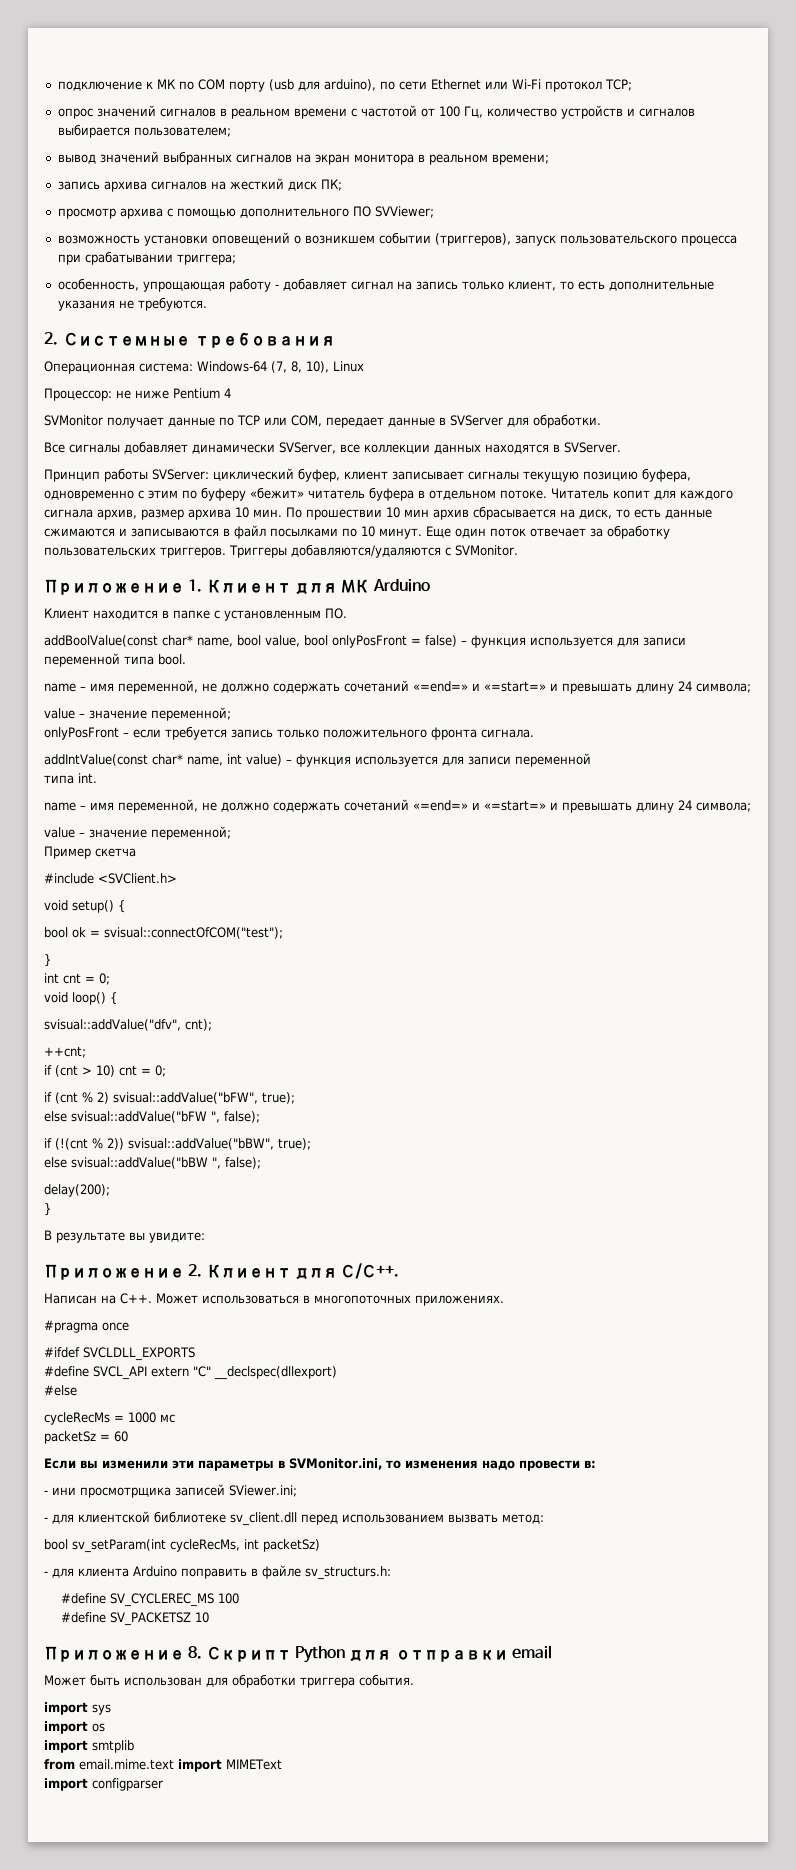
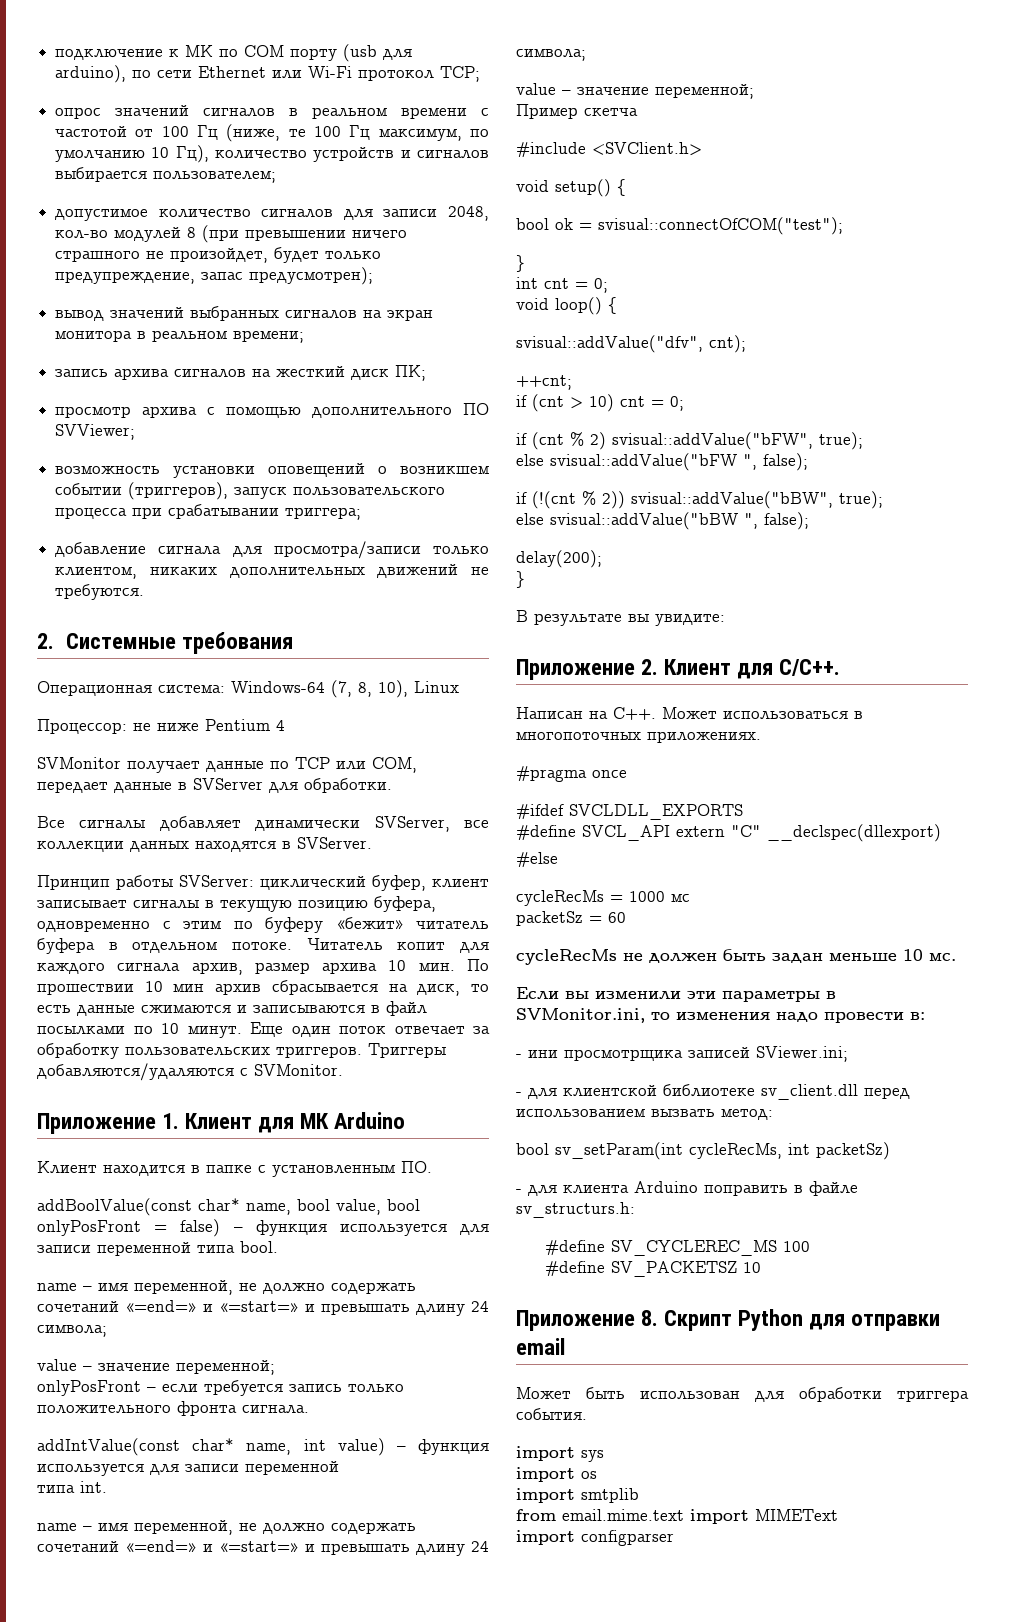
[463,106,483,118] Гц, -> [197,124,489,142] [55,145,209,163] Гц (ниже, те 100 Гц максимум, по умолчанию 10 Гц),
(231, 132) none -> [55,206,489,221] [55,225,408,243] [55,247,382,263] [55,267,374,285] // допустимое количество сигналов для записи 2048, кол-во модулей 8 (при превышении ничего страшного не произойдет, будет только предупреждение, запас предусмотрен);
[57,278,714,292] [57,300,115,311] особенность, упрощающая работу - добавляет сигнал на запись только клиент, то есть дополнительные указания -> [55,541,489,559] [55,564,459,579] добавление сигнала для просмотра/записи только клиентом, никаких дополнительных движений
(519, 475) none -> [205,900,214,908] в
(128, 1436) none -> [516,949,956,965] // cycleRecMs не должен быть задан меньше 10 мс.

